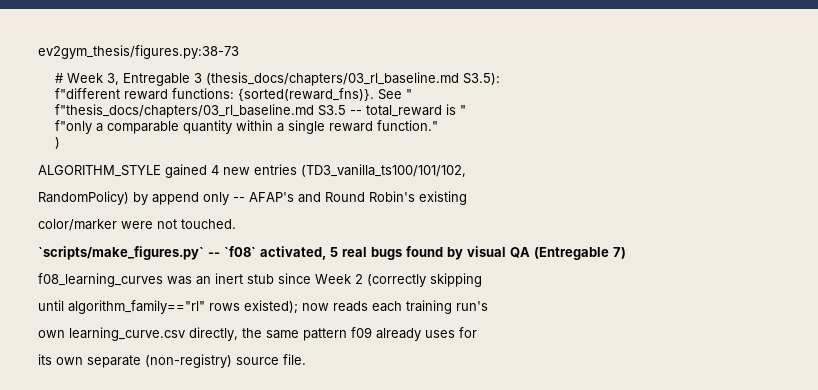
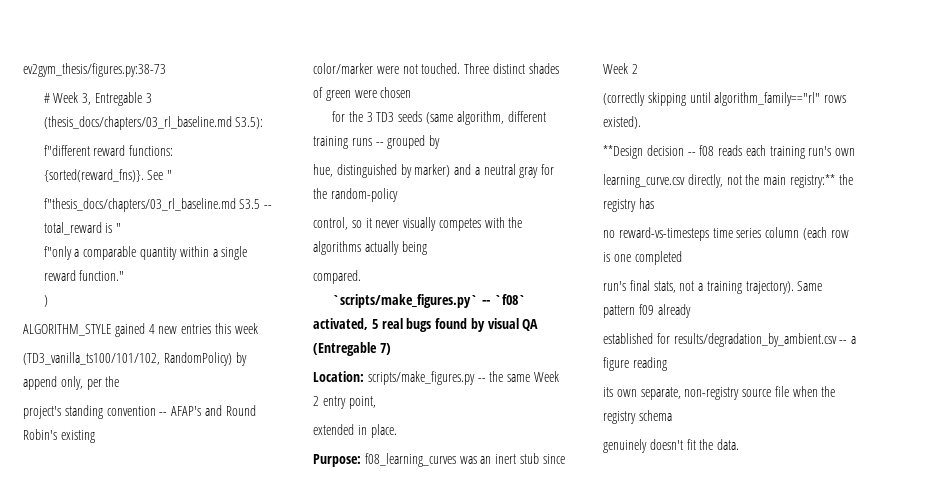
(297, 169) none -> [214,323,258,334] this week //
(466, 170) // -> (160, 358) none
[203,192,229,205] only -> [60,376,120,390] [23,405,156,419] only, per the // project's standing convention
(236, 224) none -> [464,63,559,74] [313,87,412,101] [332,111,546,125] [313,135,441,149] [313,164,555,178] [313,188,398,202] [313,217,523,231] [313,241,427,255] [313,270,361,284] Three distinct shades of green were chosen // for the 3 TD3 seeds (same algorithm, different training runs -- grouped by // hue, distinguished by marker) and a neutral gray for the random-policy // control, so it never visually competes with the algorithms actually being // compared.
(626, 253) none -> [313,371,559,385] [313,396,376,409] [313,424,397,438] [313,454,361,467] Location: scripts/make_figures.py -- the same Week 2 entry point, // extended in place. // Purpose:
(363, 279) none -> (638, 69) //
(482, 280) // -> (686, 99) none
[244,300,329,314] existed); now -> [603,116,641,129] [603,145,715,159] existed). // **Design decision -- f08
[38,330,65,338] // own -> [835,148,856,156] own //
[242,328,299,339] the same -> [726,174,853,188] [603,198,654,212] [603,227,849,241] [603,251,682,265] [603,280,823,294] not the main registry:** the registry has // no reward-vs-timesteps time series column (each row is one completed // run's final stats, not a training trajectory). Same
[425,327,477,338] [38,354,306,368] uses for // its own separate (non-registry) source file. -> [603,333,857,347] [603,357,667,371] [603,386,836,400] [603,410,672,424] [603,439,740,453] // established for results/degradation_by_ambient.csv -- a figure reading // its own separate, non-registry source file when the registry schema // genuinely doesn't fit the data.

